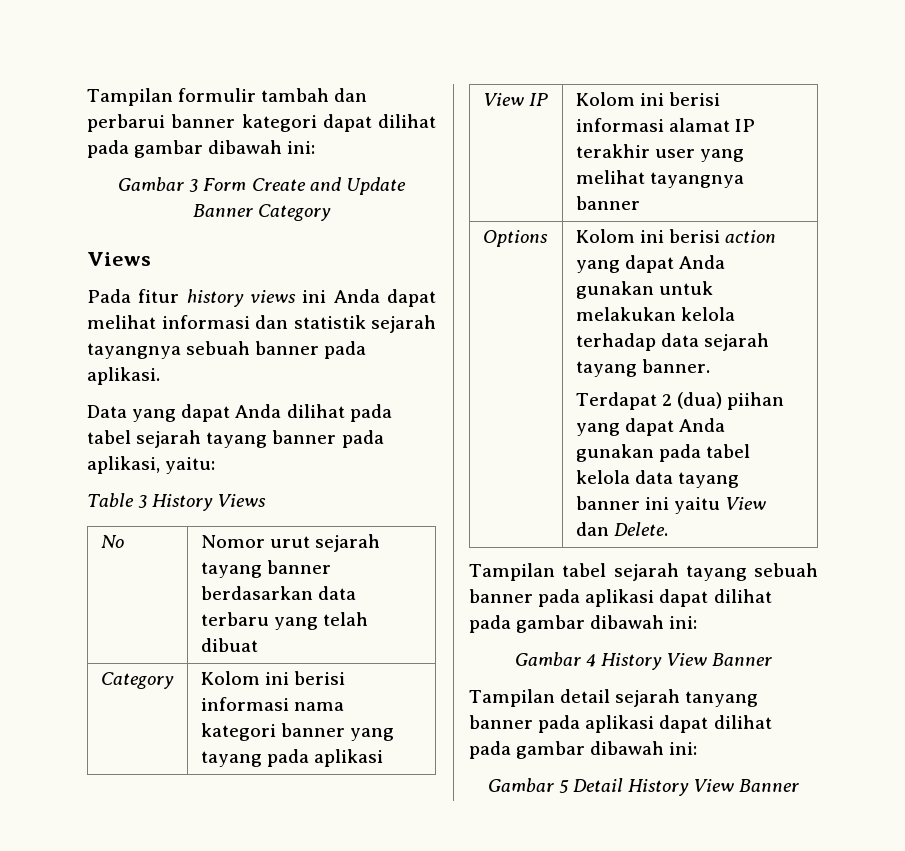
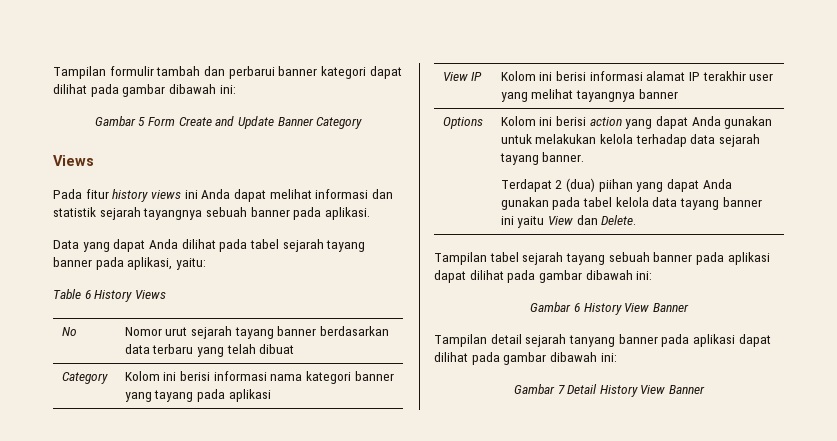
[189,179,199,192] 3 -> [138,117,146,126] 5
[138,495,148,508] 3 -> [84,290,91,299] 6
[585,654,596,667] 4 -> [573,303,580,312] 6
[558,780,569,793] 5 -> [557,385,565,394] 7

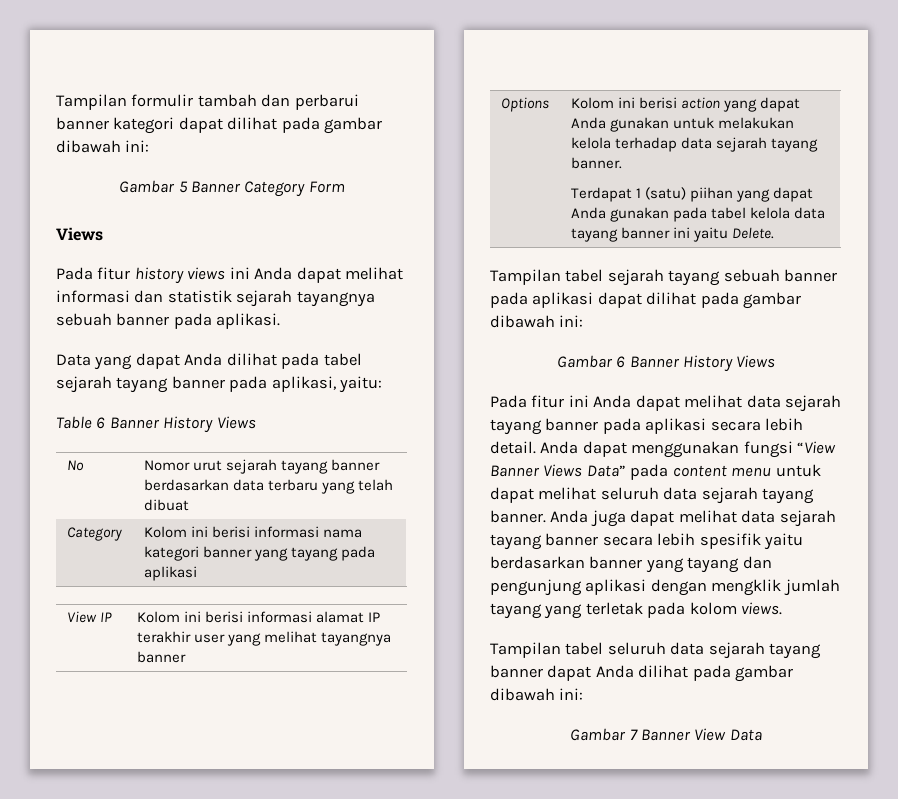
[148,116,274,129] Form Create and Update -> (188, 187) none
(363, 123) none -> [308,181,345,193] Form
(91, 294) none -> [109,417,160,429] Banner
[555,178,596,192] 2 (dua) -> [635,187,686,200] 1 (satu)
[548,215,598,225] View dan -> (728, 234) none
[583,303,689,315] [434,334,771,347] History View Banner // Tampilan detail sejarah tanyang banner pada aplikasi dapat -> [629,355,776,372] [490,395,842,412] [490,418,804,435] [490,441,837,458] [490,464,821,480] [490,487,815,504] [490,510,836,527] [490,533,804,550] [490,556,772,573] [490,579,840,596] [490,602,783,619] [490,642,822,659] [490,665,634,681] Banner History Views // Pada fitur ini Anda dapat melihat data sejarah tayang banner pada aplikasi secara lebih detail. Anda dapat menggunakan fungsi “View Banner Views Data” pada content menu untuk dapat melihat seluruh data sejarah tayang banner. Anda juga dapat melihat data sejarah tayang banner secara lebih spesifik yaitu berdasarkan banner yang tayang dan pengunjung aplikasi dengan mengklik jumlah tayang yang terletak pada kolom views. // Tampilan tabel seluruh data sejarah tayang banner dapat Anda
[567,384,706,397] Detail History View Banner -> [641,728,762,741] Banner View Data

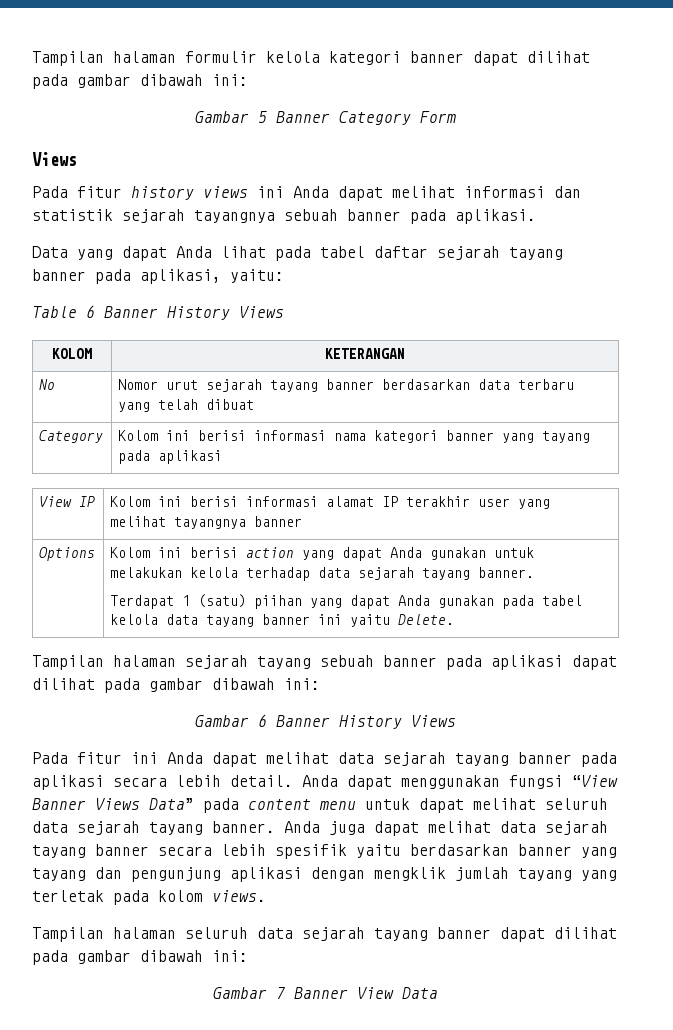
[56,94,359,110] [56,117,175,134] Tampilan formulir tambah dan perbarui banner kategori -> [32,51,464,66] Tampilan halaman formulir kelola kategori banner
[226,353,362,369] dilihat pada tabel -> [221,246,428,261] lihat pada tabel daftar
(256, 422) none -> [52,348,92,359] [325,348,405,359] // KOLOM | KETERANGAN
[565,269,604,282] tabel -> [113,655,176,667] halaman
[565,642,604,655] tabel -> [113,927,176,939] halaman
[595,665,634,678] Anda -> (545, 934) none

